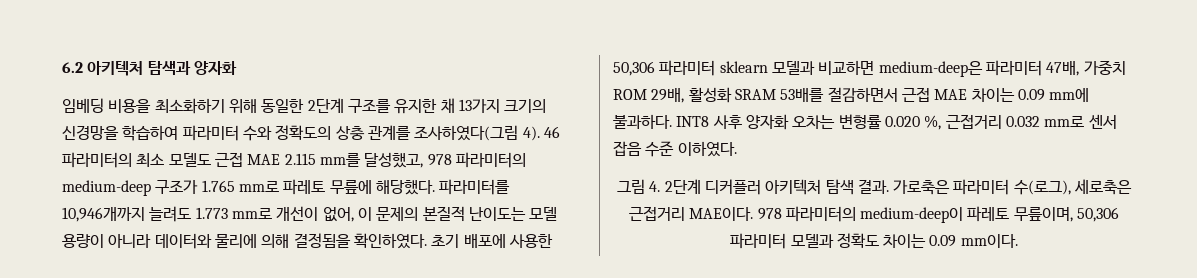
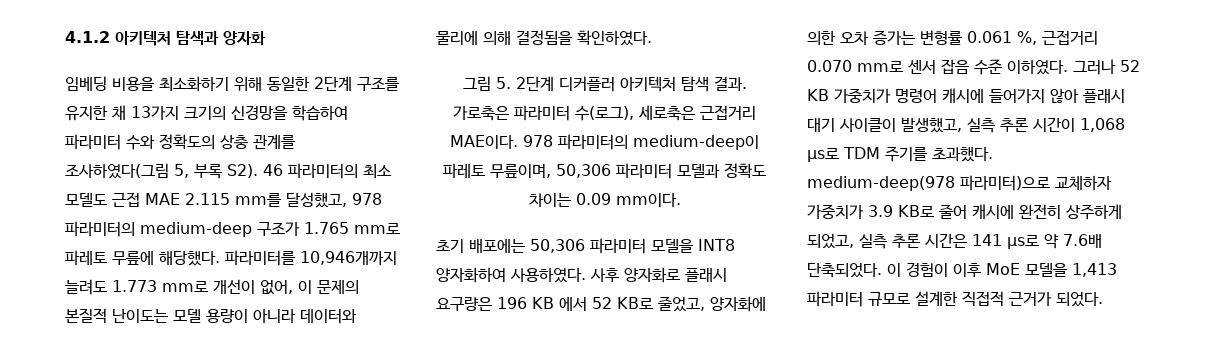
[62,62,83,73] 6.2 -> [65,31,110,43] 4.1.2
[522,126,540,141] 4). -> [174,164,258,179] 5, 부록 S2).
[431,233,553,248] [613,60,1126,77] [613,87,1090,103] [613,114,1117,130] [613,141,737,157] 초기 배포에 사용한 50,306 파라미터 sklearn 모델과 비교하면 medium-deep은 파라미터 47배, 가중치 ROM 29배, 활성화 SRAM 53배를 절감하면서 근접 MAE 차이는 0.09 mm에 불과하다. INT8 사후 양자화 오차는 변형률 0.020 %, 근접거리 0.032 mm로 센서 잡음 수준 이하였다. -> (652, 38) none
[649,181,661,192] 4. -> [495,77,511,89] 5.
(1018, 241) none -> [436,238,735,254] [436,267,727,283] [436,296,766,312] [807,30,1098,45] [807,59,1140,75] [807,88,1125,103] [807,117,1125,133] [807,146,993,162] [807,175,1112,191] [807,204,1122,220] [807,233,1102,249] [807,262,1117,278] [807,291,1103,307] // 초기 배포에는 50,306 파라미터 모델을 INT8 양자화하여 사용하였다. 사후 양자화로 플래시 요구량은 196 KB 에서 52 KB로 줄었고, 양자화에 의한 오차 증가는 변형률 0.061 %, 근접거리 0.070 mm로 센서 잡음 수준 이하였다. 그러나 52 KB 가중치가 명령어 캐시에 들어가지 않아 플래시 대기 사이클이 발생했고, 실측 추론 시간이 1,068 µs로 TDM 주기를 초과했다. medium-deep(978 파라미터)으로 교체하자 가중치가 3.9 KB로 줄어 캐시에 완전히 상주하게 되었고, 실측 추론 시간은 141 µs로 약 7.6배 단축되었다. 이 경험이 이후 MoE 모델을 1,413 파라미터 규모로 설계한 직접적 근거가 되었다.

